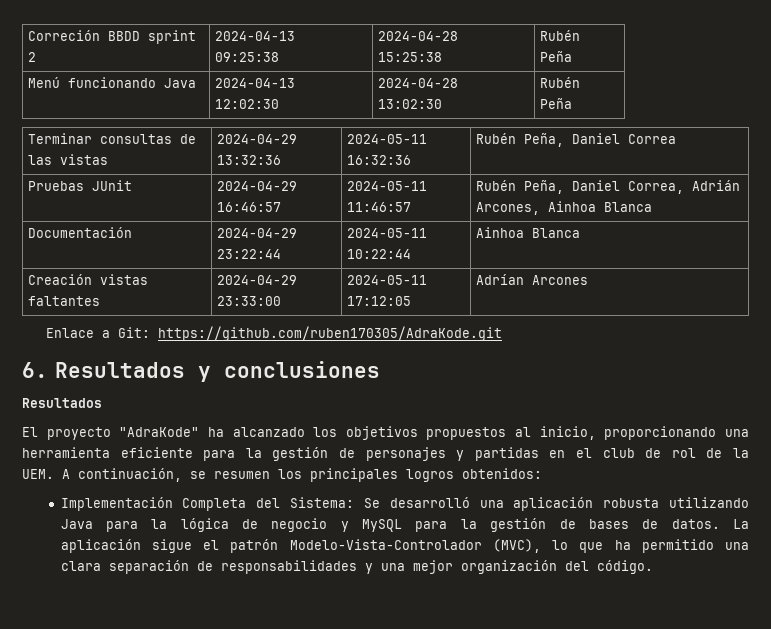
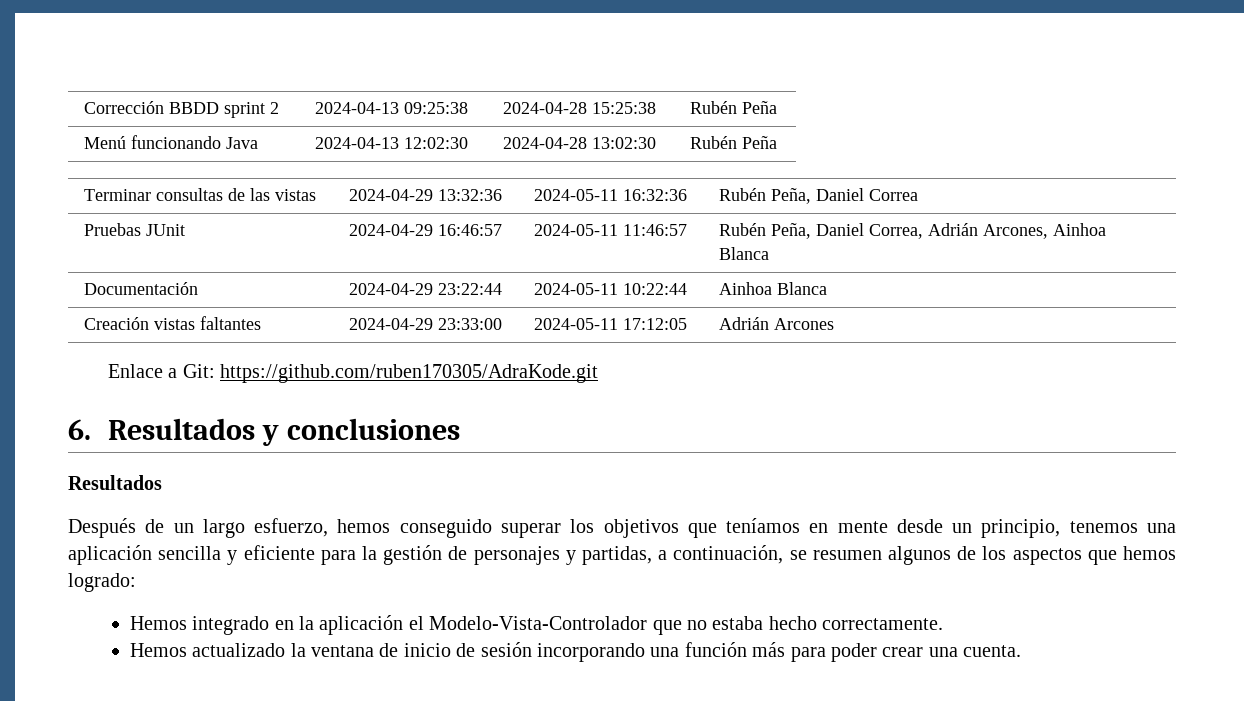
[28,30,101,41] Correción -> [83,101,164,114] Corrección
[476,274,525,285] Adrían -> [718,317,769,330] Adrián
[22,426,749,440] [22,447,110,458] El proyecto "AdraKode" ha alcanzado los objetivos propuestos al inicio, proporcionando una herramienta -> [68,518,1177,538] [68,545,238,565] Después de un largo esfuerzo, hemos conseguido superar los objetivos que teníamos en mente desde un principio, tenemos una aplicación sencilla y
[474,447,750,461] [22,468,542,482] [60,497,749,511] [60,518,749,532] [60,539,750,553] [60,560,653,574] partidas en el club de rol de la UEM. A continuación, se resumen los principales logros obtenidos: // Implementación Completa del Sistema: Se desarrolló una aplicación robusta utilizando Java para la lógica de negocio y MySQL para la gestión de bases de datos. La aplicación sigue el patrón Modelo-Vista-Controlador (MVC), lo que ha permitido una clara separación de responsabilidades y una mejor organización del código. -> [581,545,1177,565] [68,573,136,592] [129,615,944,635] [129,642,1022,662] partidas, a continuación, se resumen algunos de los aspectos que hemos logrado: // Hemos integrado en la aplicación el Modelo-Vista-Controlador que no estaba hecho correctamente. // Hemos actualizado la ventana de inicio de sesión incorporando una función más para poder crear una cuenta.

